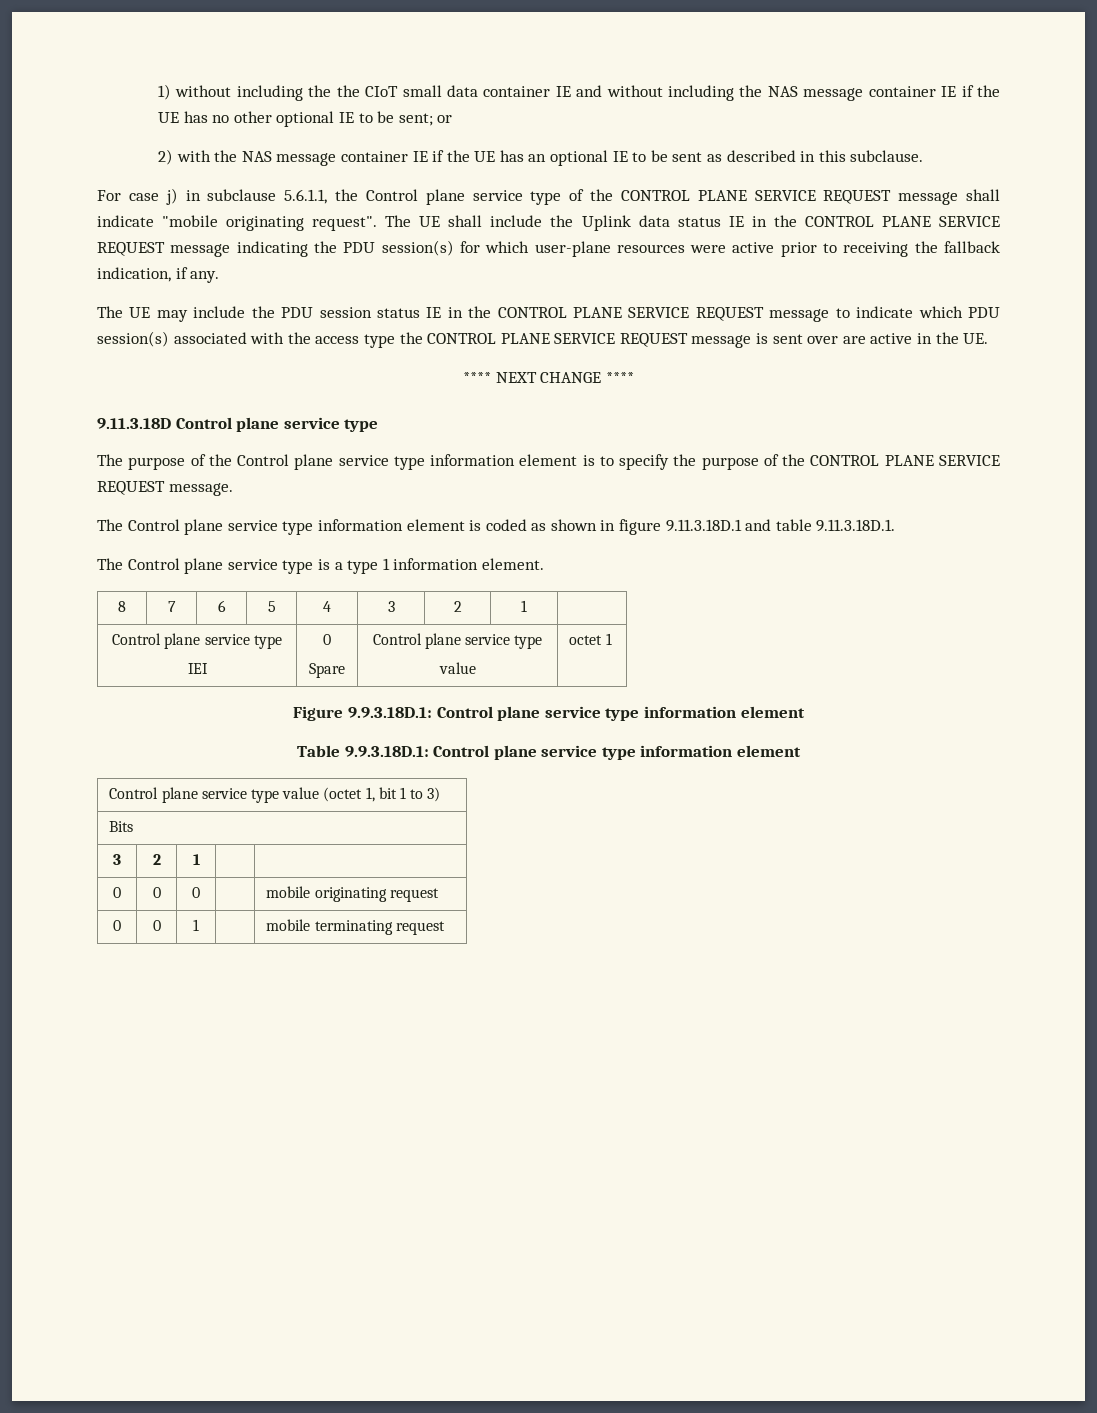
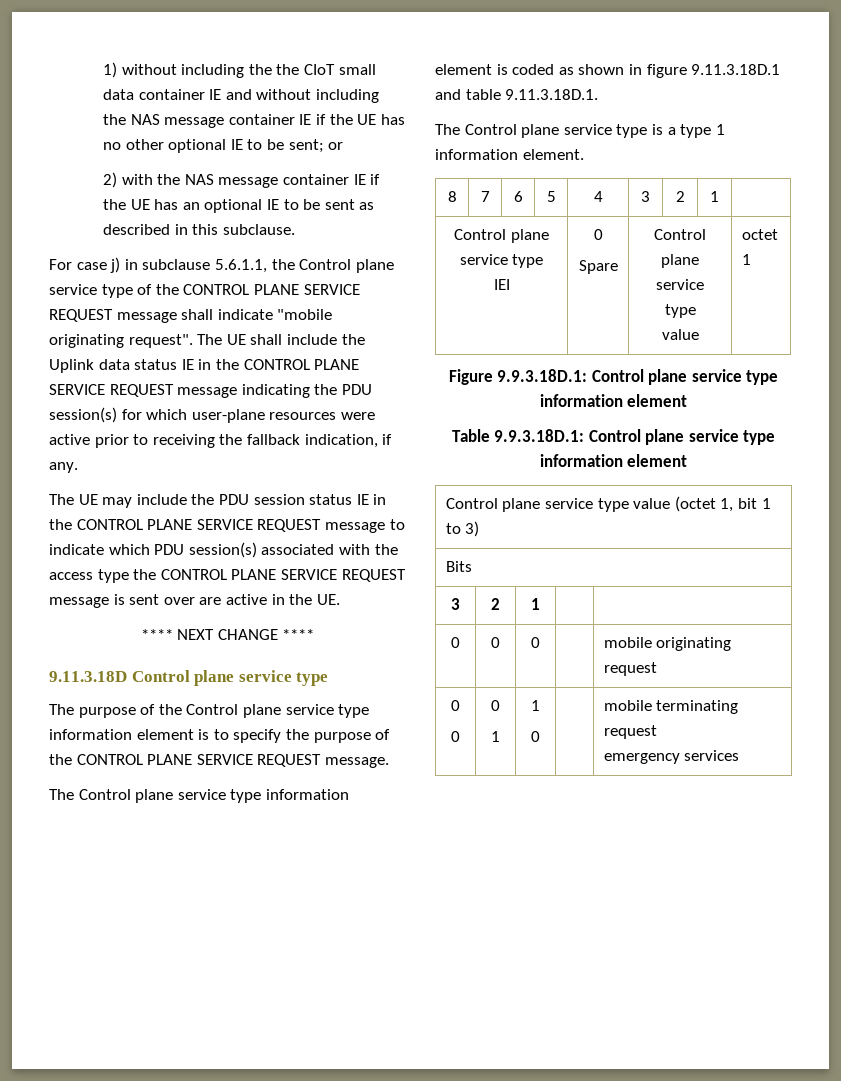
[152,920,161,931] [193,919,199,931] | 0 | 1 -> [451,731,460,742] [491,700,500,711] [491,731,500,742] [531,700,540,711] [531,731,540,742] // 0 | 0 // 1 | 1 // 0
(445, 928) none -> [603,750,740,764] // emergency services

